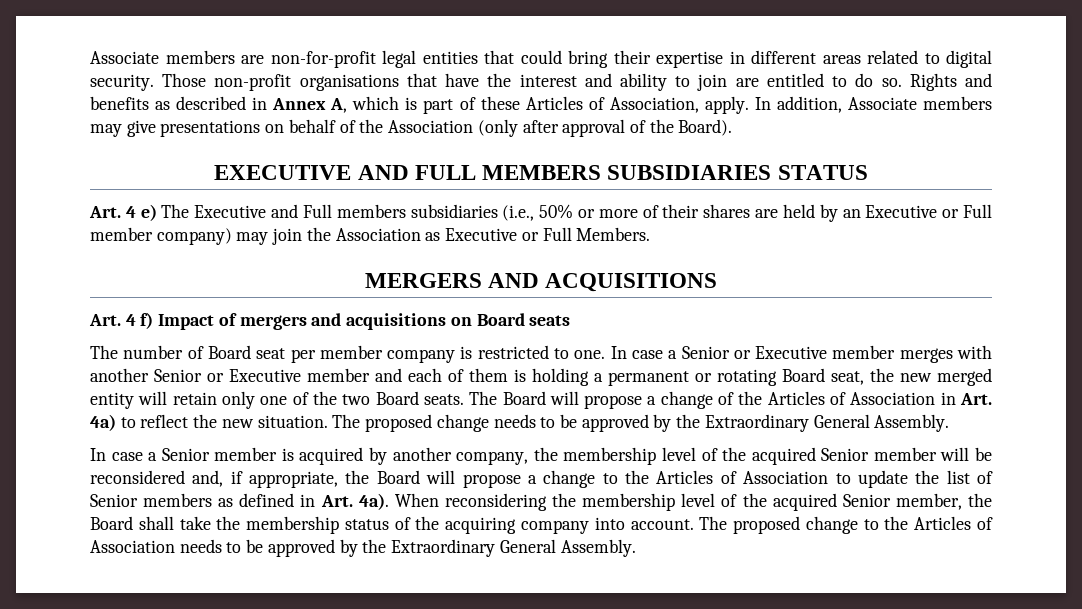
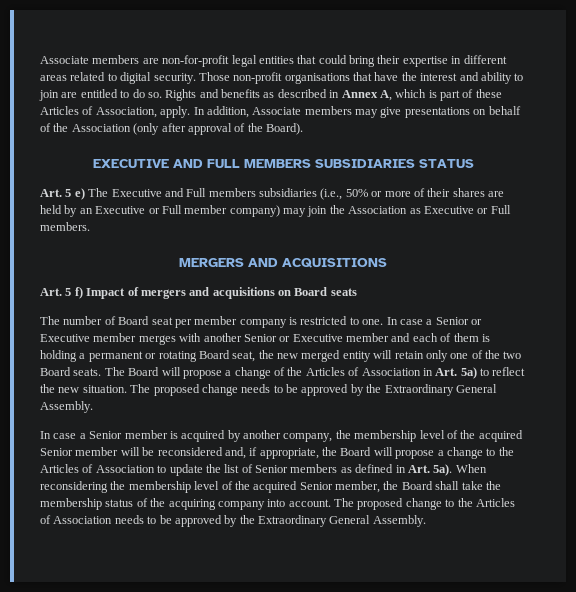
[125,206,136,218] 4 -> [65,189,72,197] 5
[576,227,651,241] Members. -> [40,222,90,231] members.
[125,314,136,326] 4 -> [65,288,72,296] 5
[90,414,116,431] 4a) -> [460,367,477,379] 5a)
[358,493,389,510] 4a). -> [433,464,453,476] 5a).

